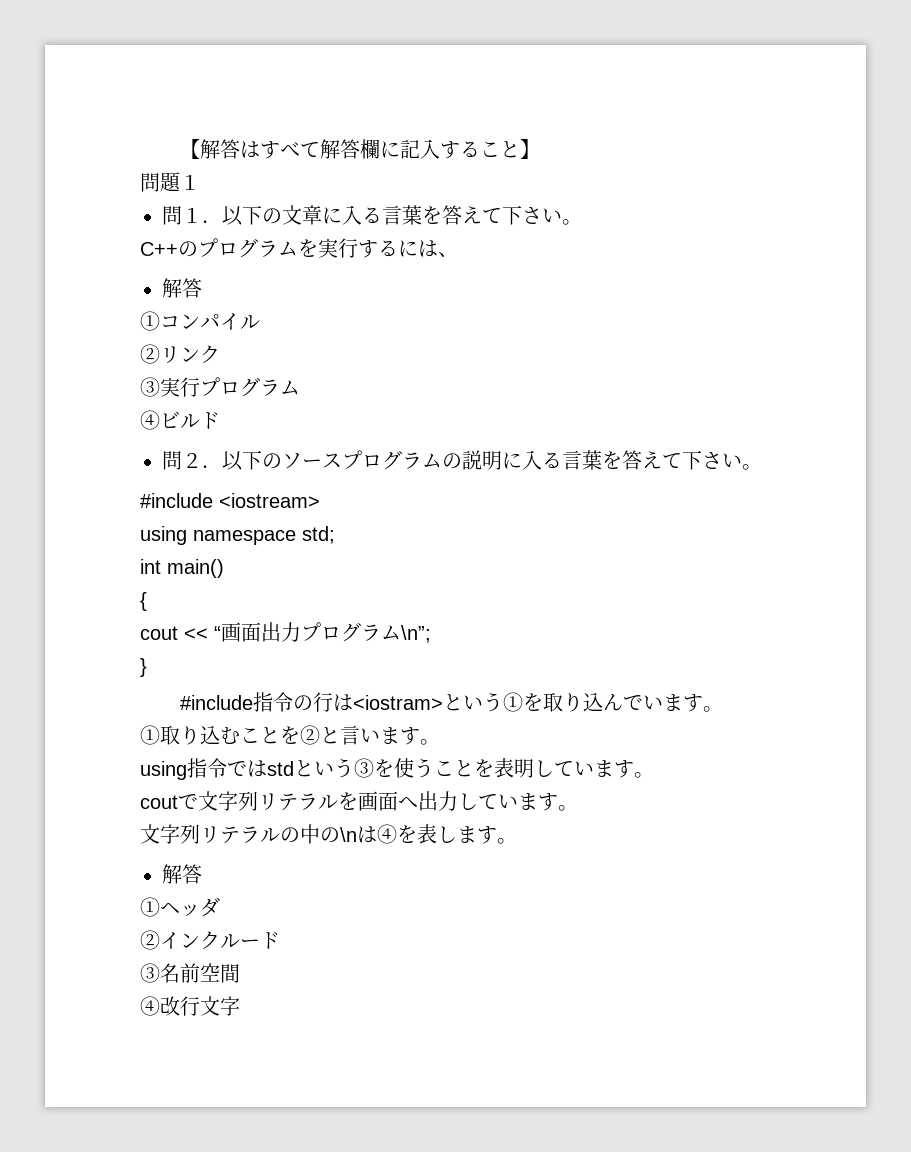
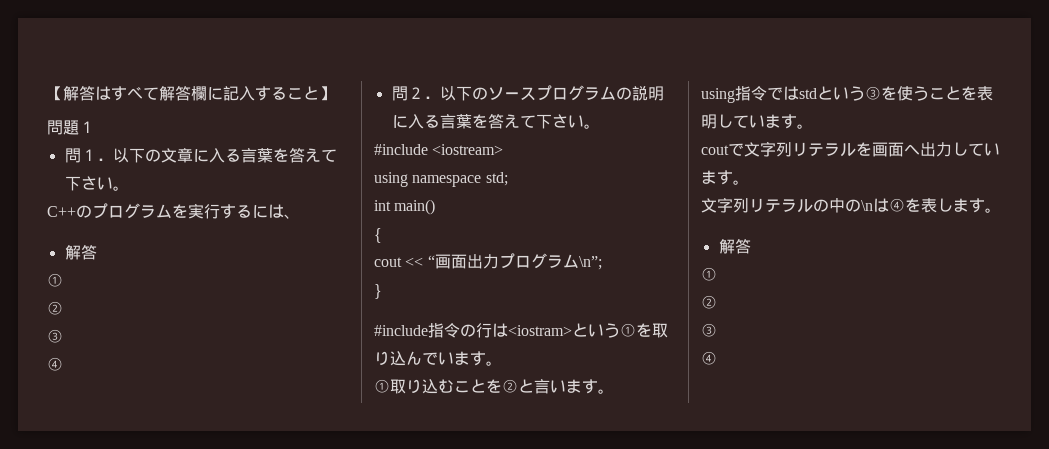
[160,313,260,330] [140,344,220,364] [140,377,300,397] [140,410,220,430] コンパイル // ②リンク // ③実行プログラム // ④ビルド -> [47,301,63,315] [47,329,63,343] [47,357,63,371] // ② // ③ // ④
[160,897,220,917] [140,930,280,950] [140,963,240,983] [140,996,240,1016] ヘッダ // ②インクルード // ③名前空間 // ④改行文字 -> [701,295,717,309] [701,323,717,337] [701,351,717,365] // ② // ③ // ④

